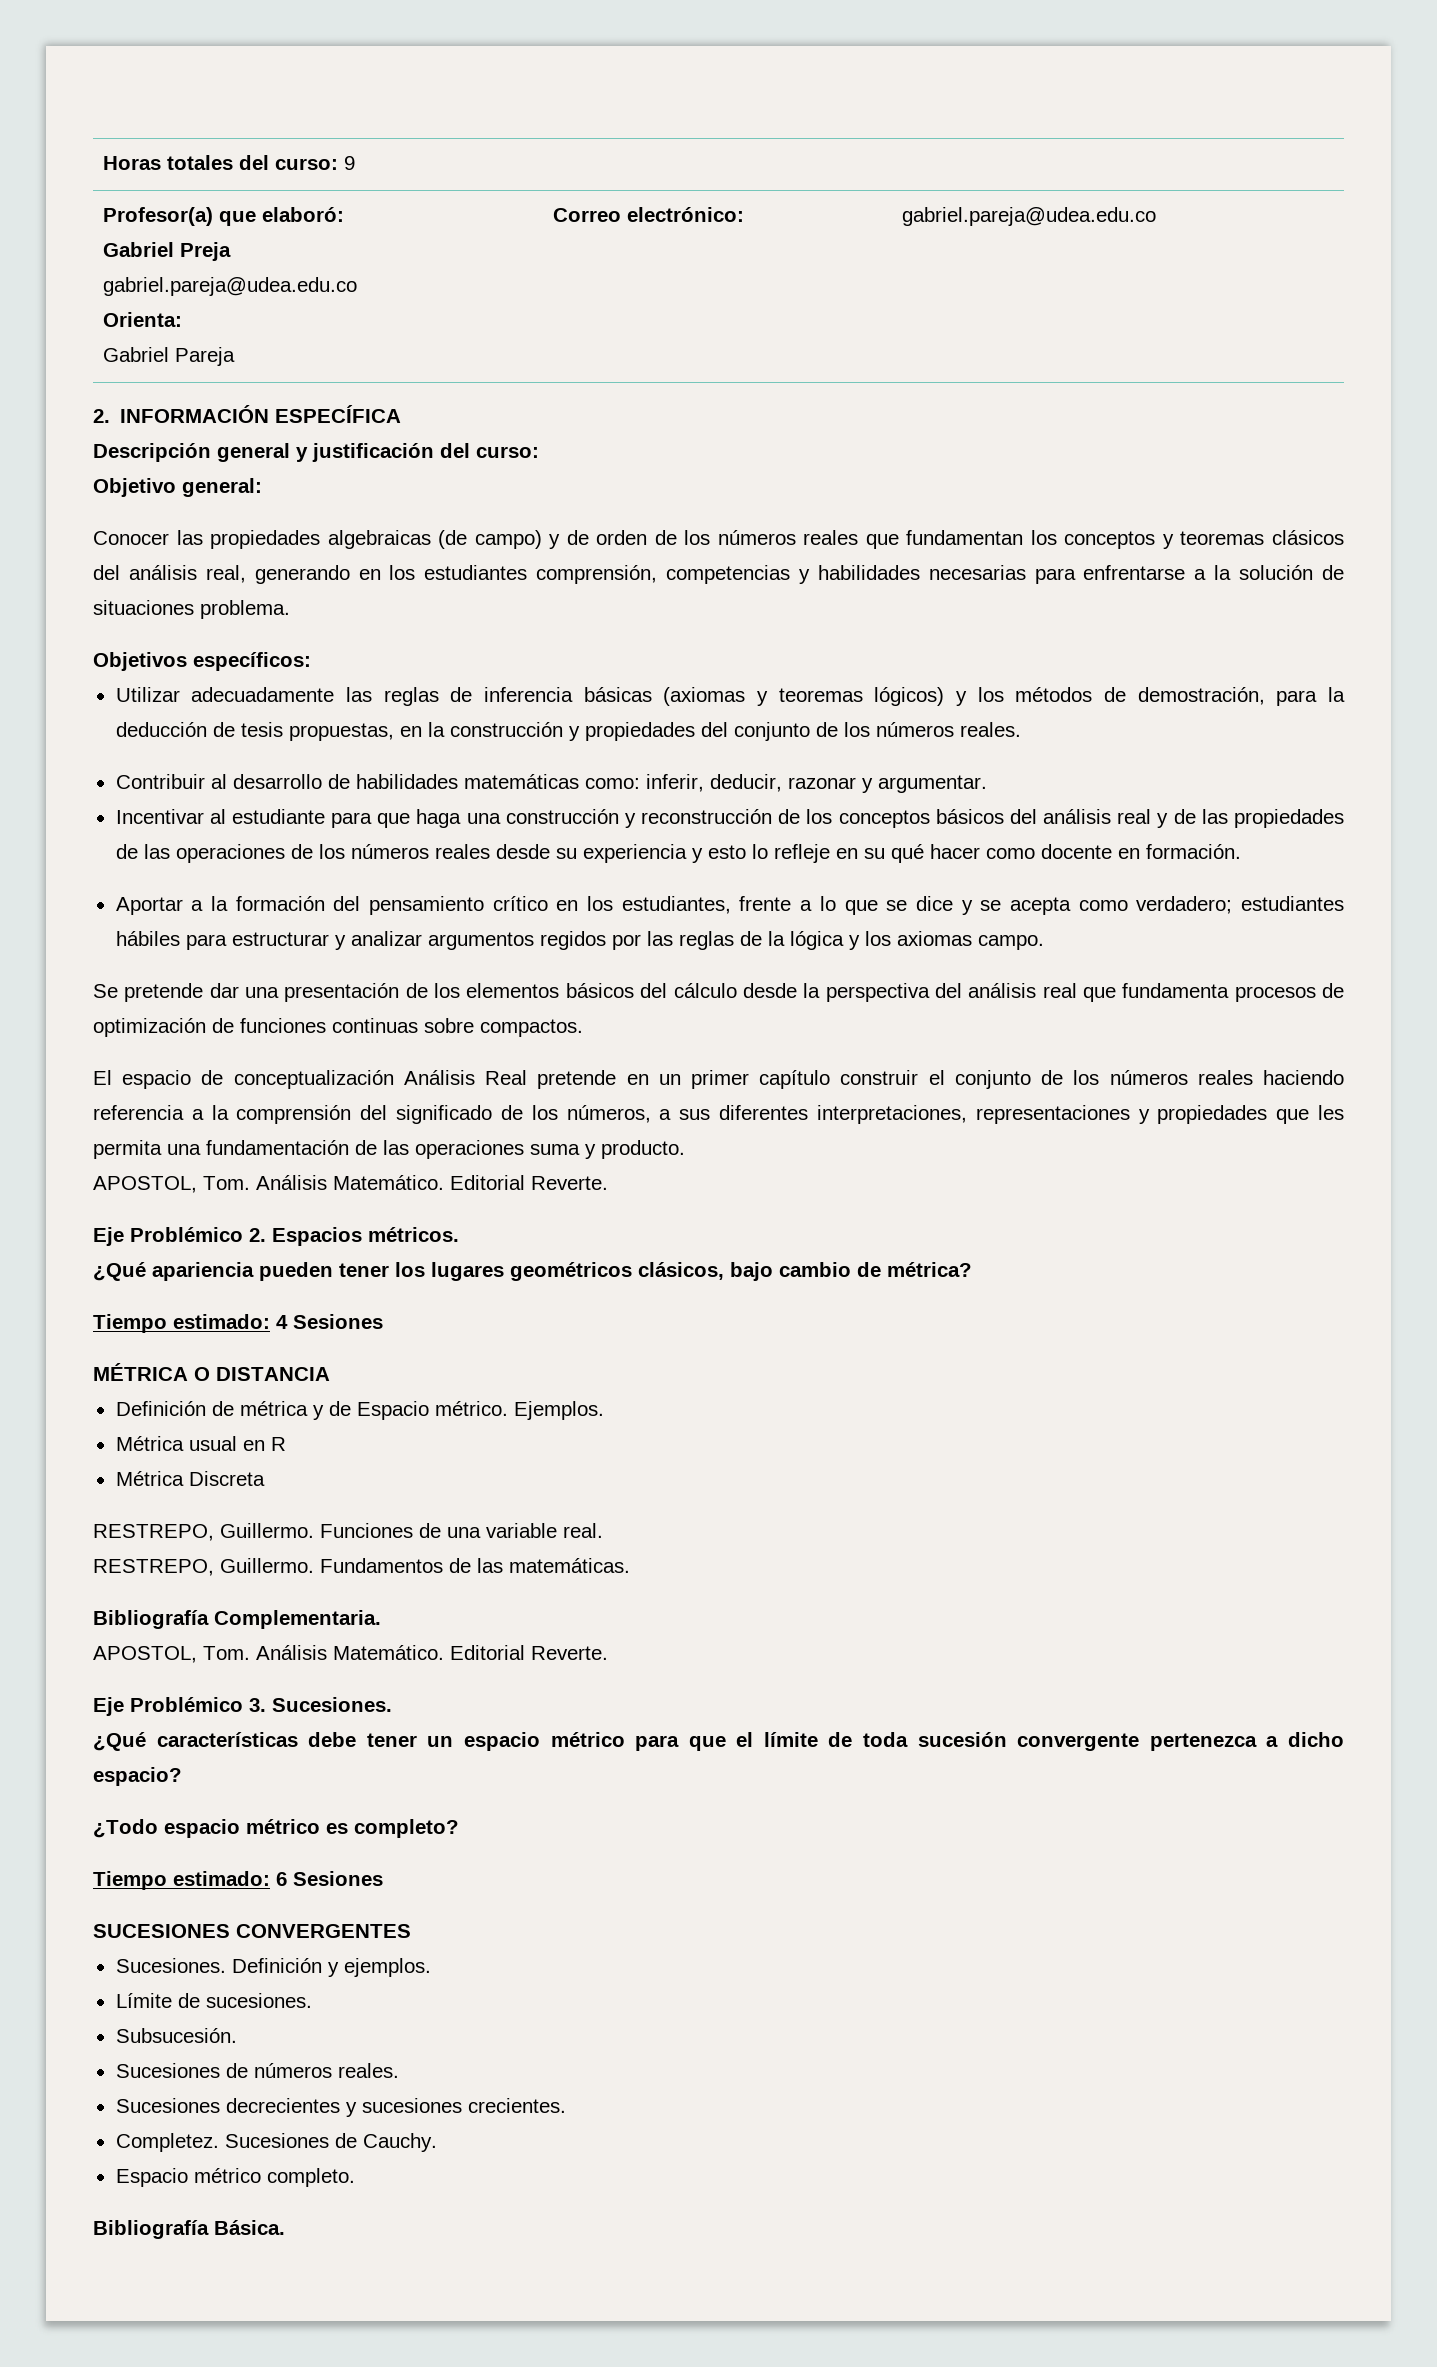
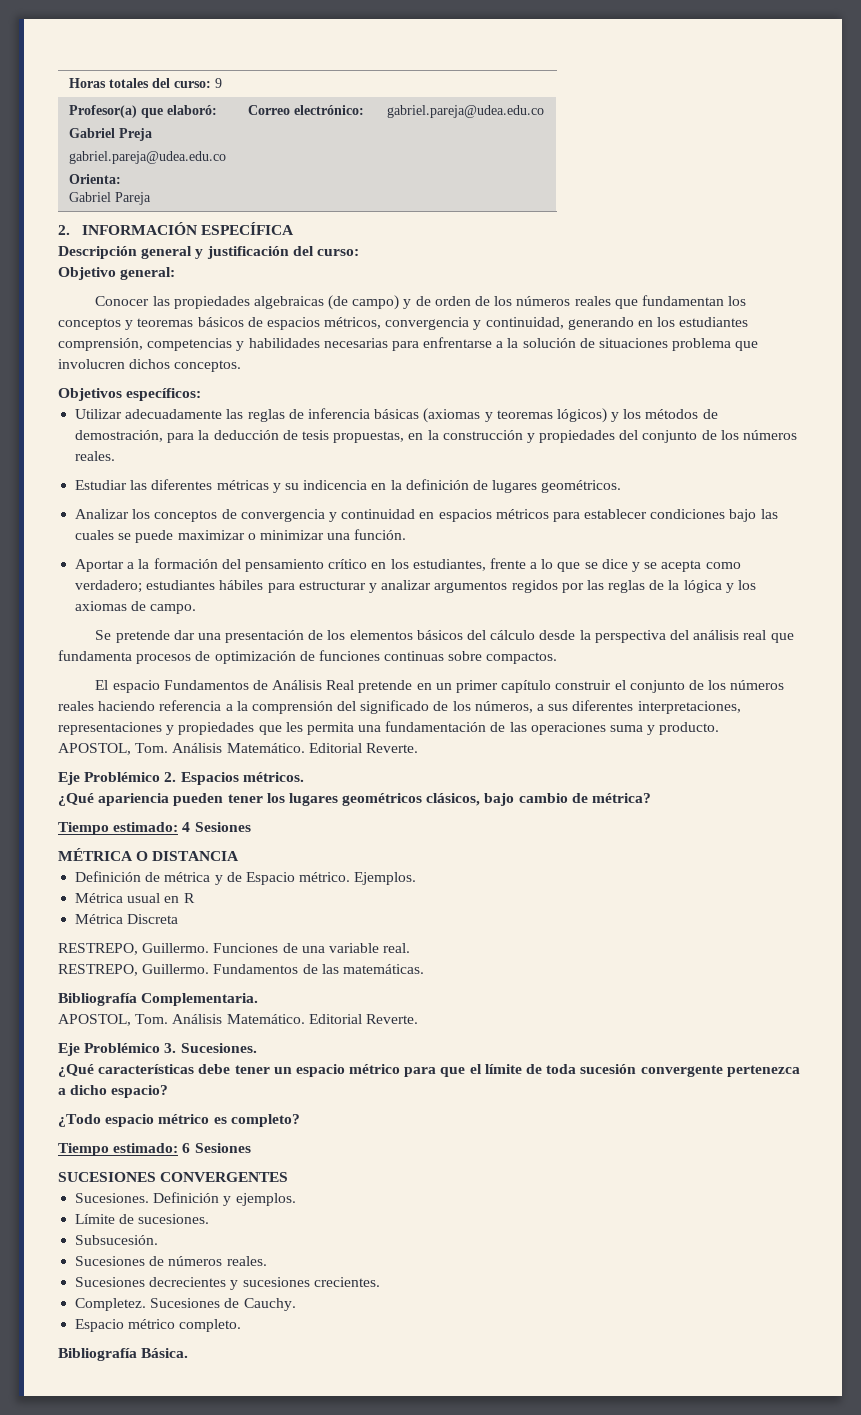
[1272,530,1344,545] [93,565,246,583] clásicos del análisis real, -> [197,317,564,330] básicos de espacios métricos, convergencia y continuidad,
[200,600,290,619] problema. -> [672,338,759,351] [58,359,242,372] problema que involucren dichos conceptos.
[115,774,987,793] [115,809,1344,828] [115,844,1241,863] Contribuir al desarrollo de habilidades matemáticas como: inferir, deducir, razonar y argumentar. // Incentivar al estudiante para que haga una construcción y reconstrucción de los conceptos básicos del análisis real y de las propiedades de las operaciones de los números reales desde su experiencia y esto lo refleje en su qué hacer como docente en formación. -> [75,479,622,493] [75,509,778,522] [75,529,407,543] Estudiar las diferentes métricas y su indicencia en la definición de lugares geométricos. // Analizar los conceptos de convergencia y continuidad en espacios métricos para establecer condiciones bajo las cuales se puede maximizar o minimizar una función.
(972, 938) none -> [131,601,147,611] de
[201,1070,394,1089] de conceptualización -> [163,680,268,690] Fundamentos de

